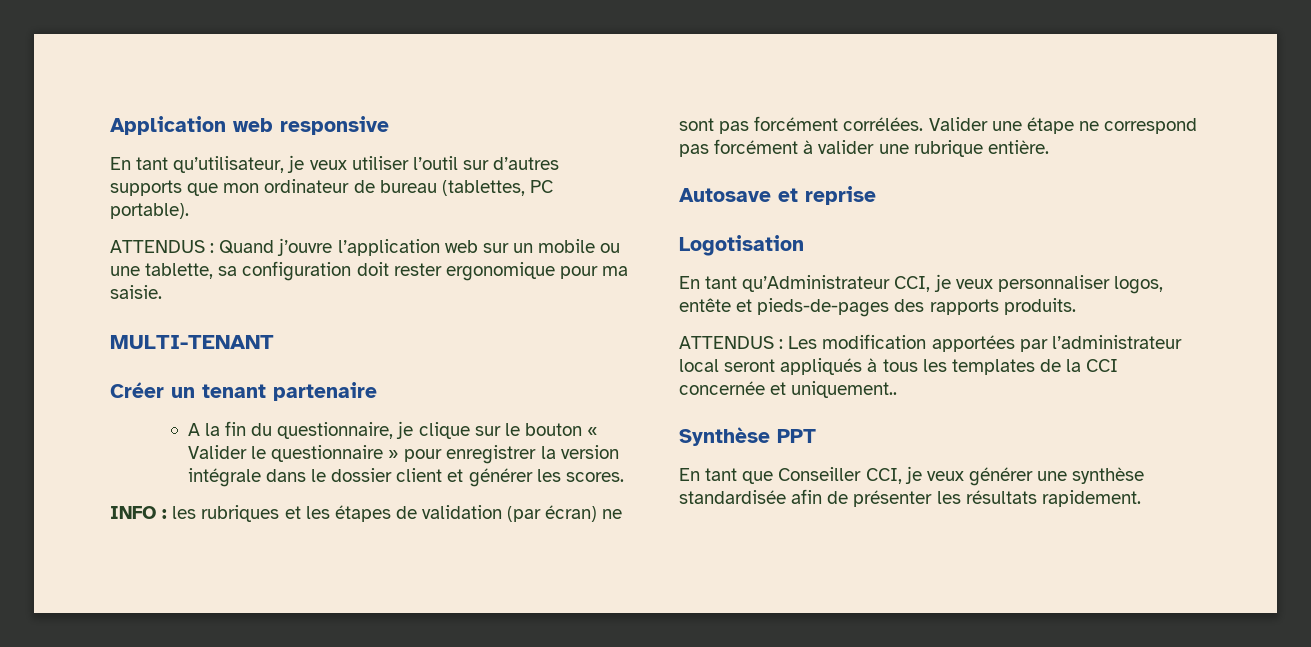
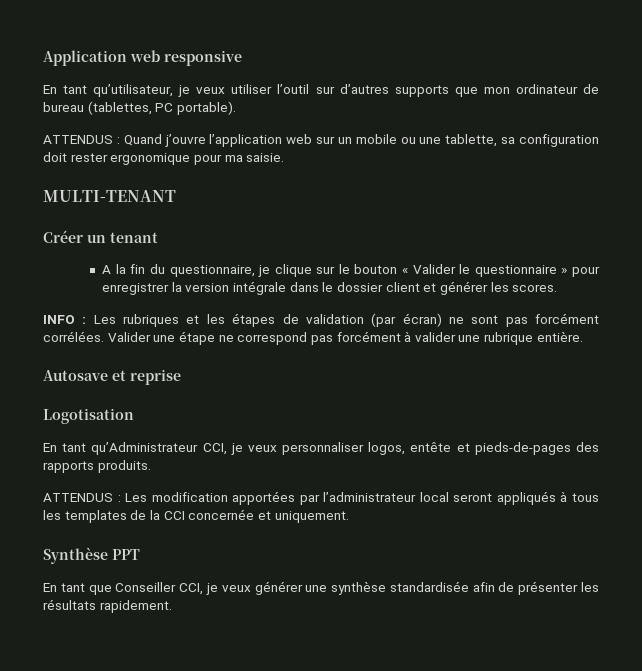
[273,382,377,401] partenaire -> (158, 237) none
[172,506,197,519] les -> [93,315,116,324] Les
[791,381,898,398] uniquement.. -> [274,511,349,523] uniquement.

